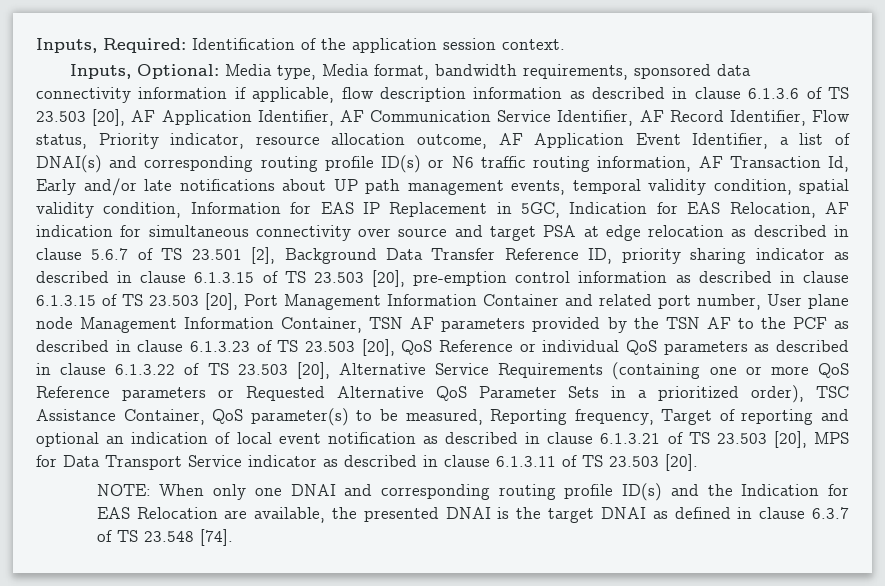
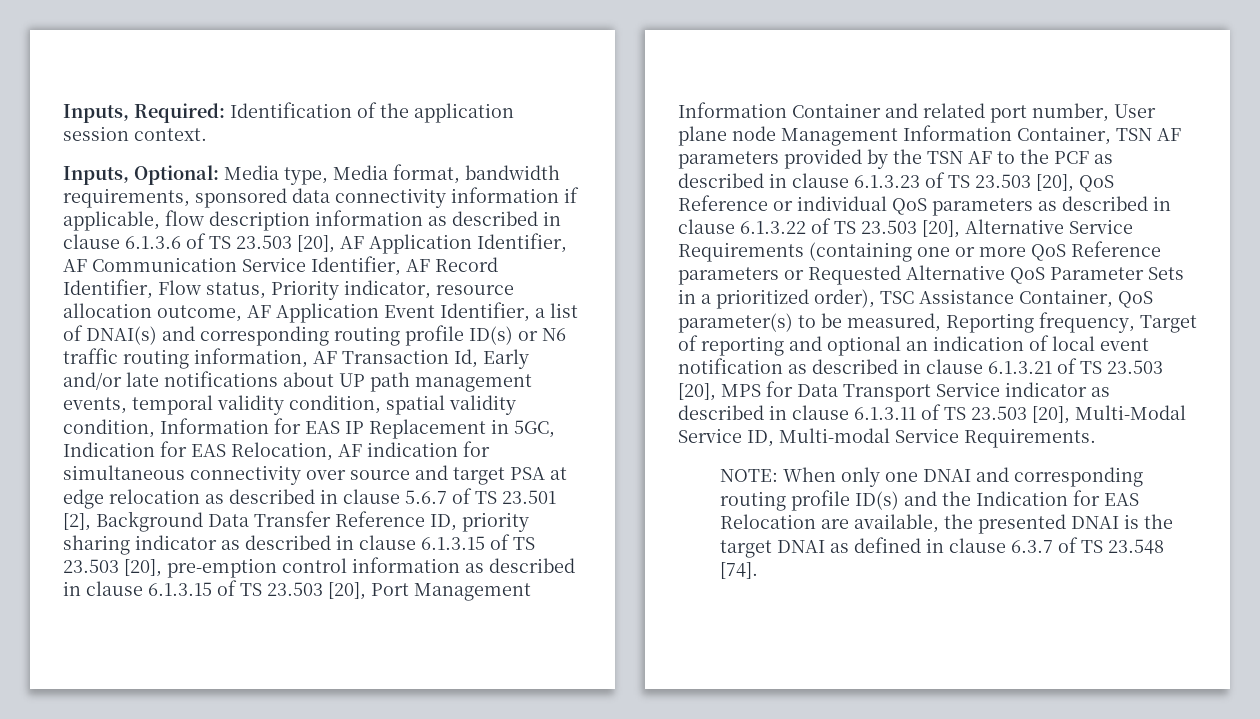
[665,454,698,471] [20]. -> [1032,405,1186,424] [678,428,1096,448] [20], Multi-Modal Service ID, Multi-modal Service Requirements.

